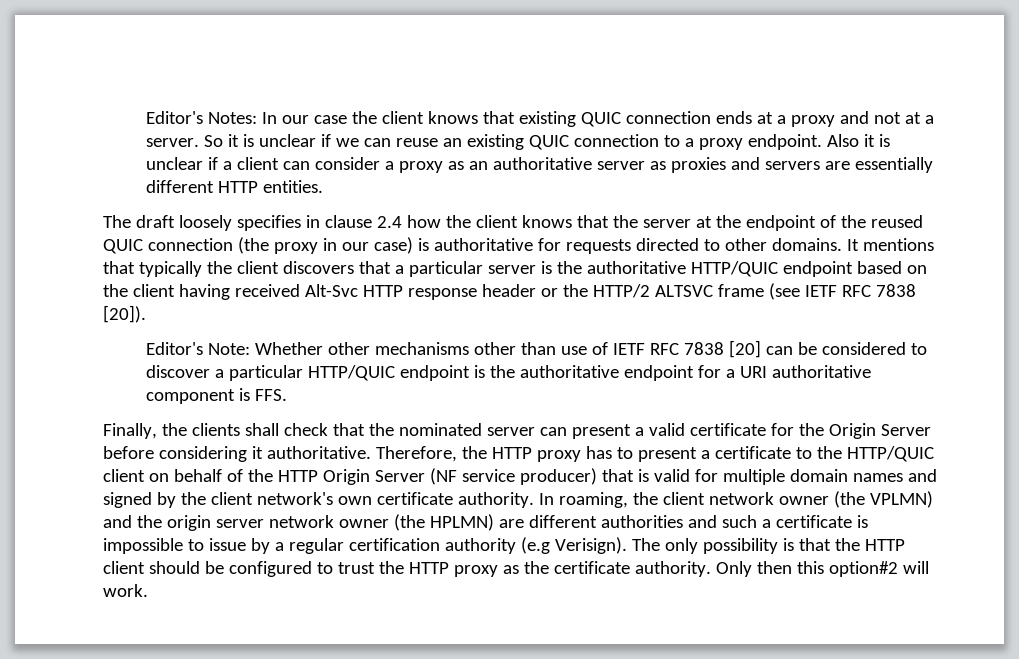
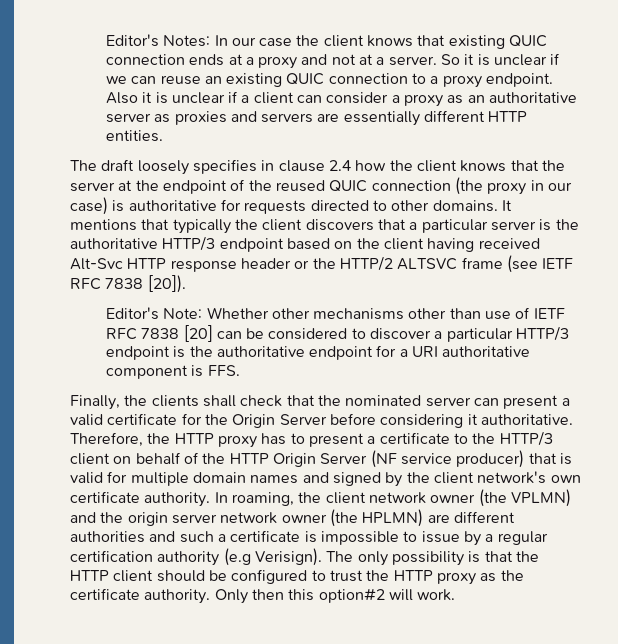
[690,261,778,277] HTTP/QUIC -> [162,236,216,251] HTTP/3
[307,365,395,381] HTTP/QUIC -> [516,326,570,341] HTTP/3
[846,446,934,462] HTTP/QUIC -> [499,431,553,446] HTTP/3

